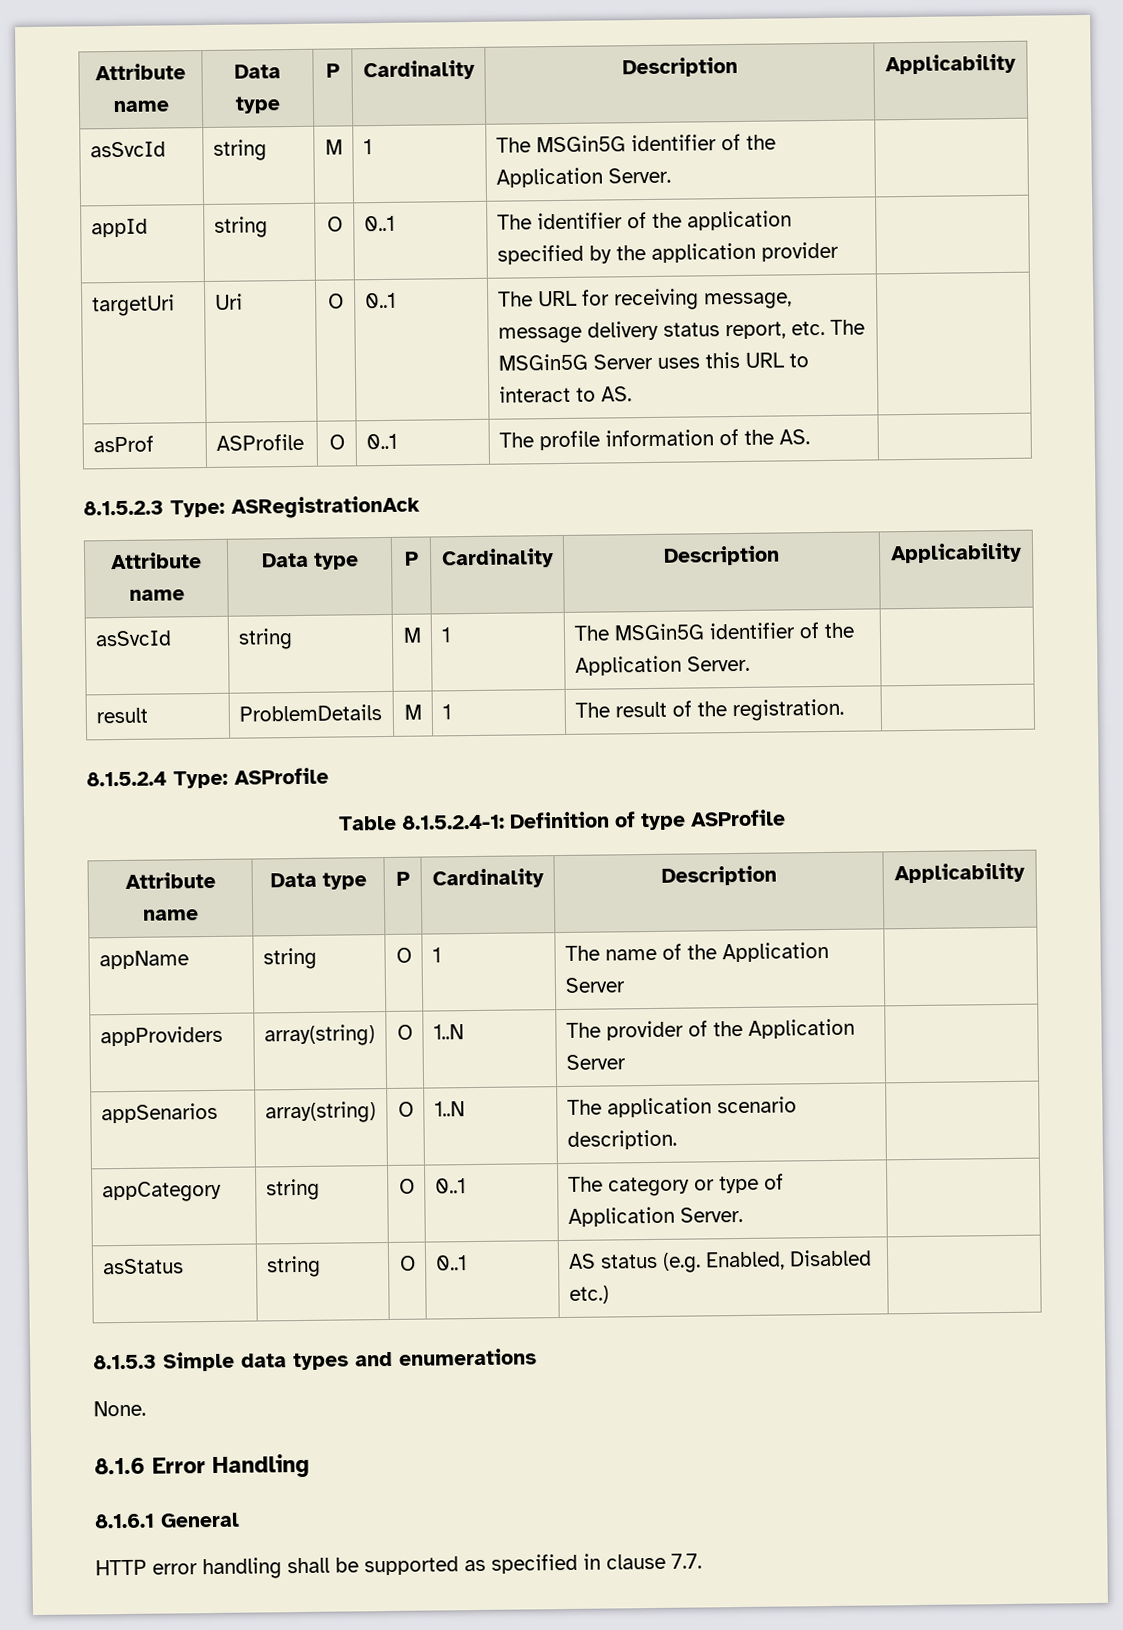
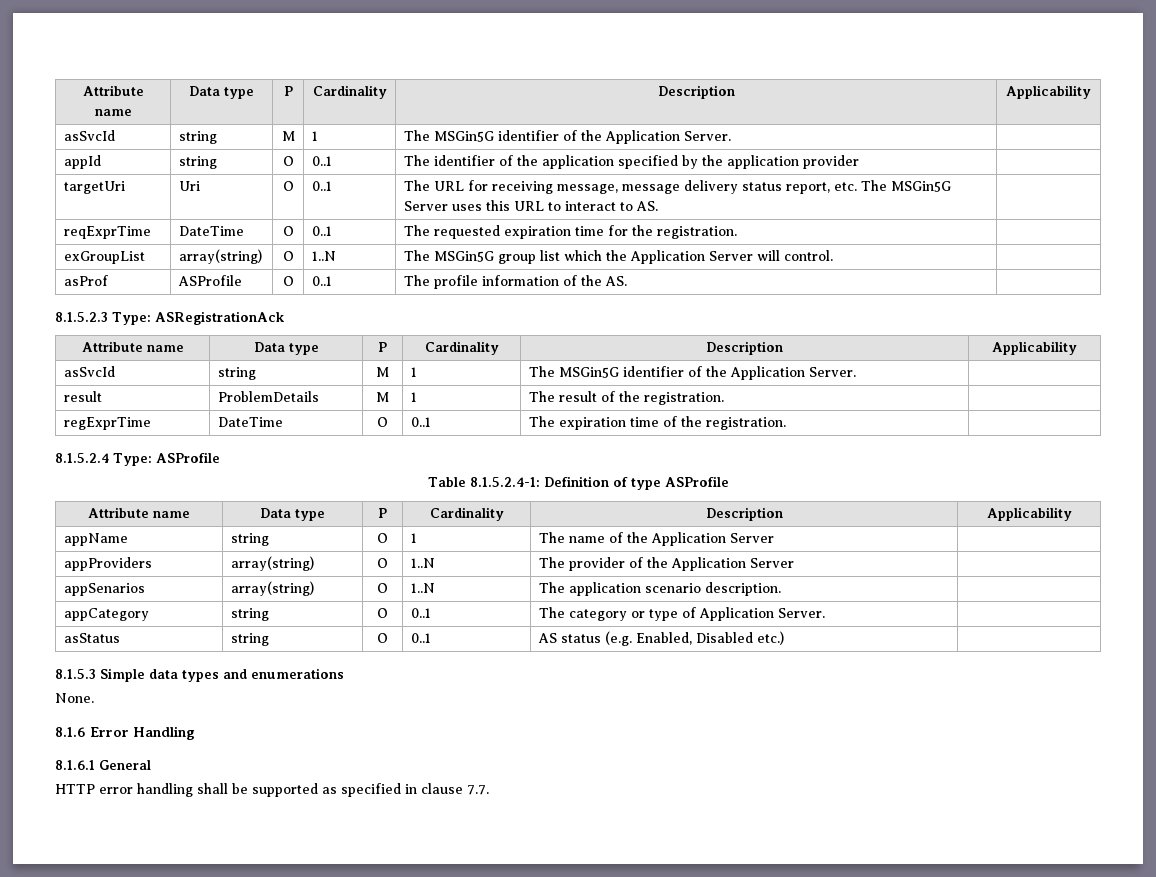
(632, 394) none -> [63,226,151,239] [178,226,244,236] [282,226,294,236] [311,226,332,236] [403,225,737,239] [63,251,145,264] [178,249,262,264] [282,251,294,261] [311,251,336,261] [403,250,833,264] // reqExprTime | DateTime | O | 0..1 | The requested expiration time for the registration. | // exGroupList | array(string) | O | 1..N | The MSGin5G group list which the Application Server will control. |
(844, 710) none -> [63,417,151,430] [217,417,283,427] [377,417,388,427] [410,417,431,427] [528,416,786,430] // regExprTime | DateTime | O | 0..1 | The expiration time of the registration. |

